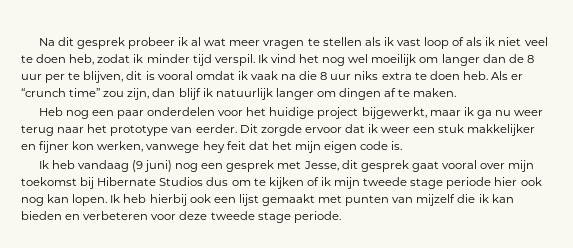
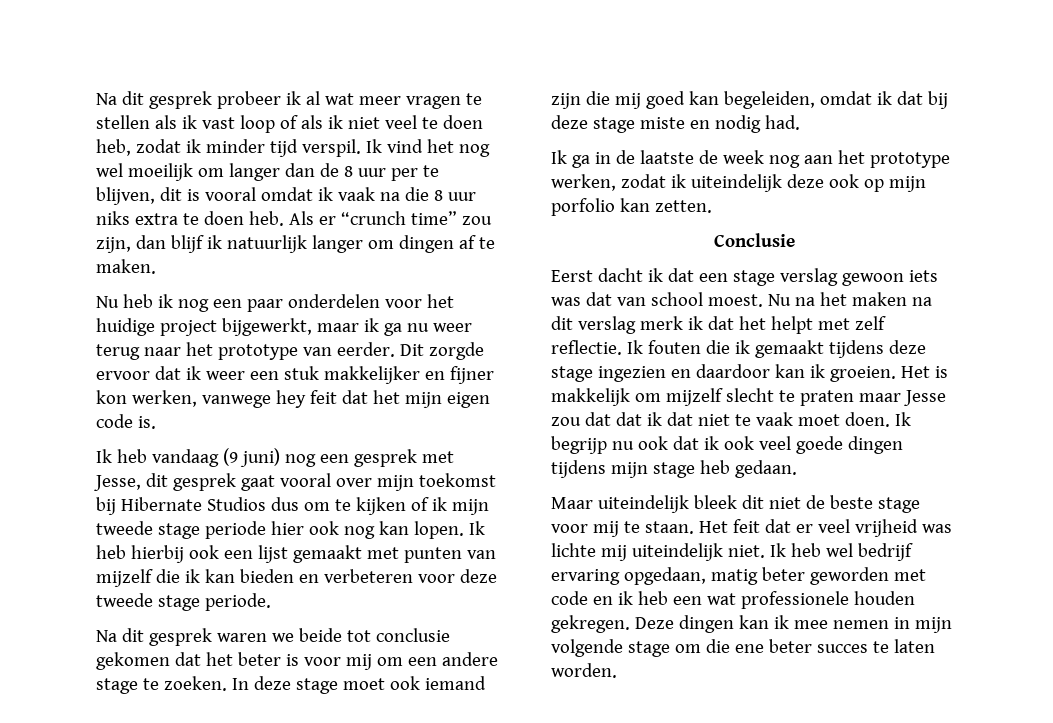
[38,107,63,116] Heb -> [96,294,173,308] Nu heb ik
(341, 217) none -> [96,628,450,646] [96,652,498,670] [96,676,486,694] [551,91,948,109] [551,115,800,133] [551,150,950,168] [551,174,926,192] [551,198,712,216] [713,233,795,247] [551,268,938,286] [551,292,932,307] [551,316,886,334] [551,340,926,358] [551,364,948,382] [551,388,946,406] [551,412,911,427] [551,436,903,454] [551,460,797,478] [551,495,920,513] [551,519,952,537] [551,543,913,561] [551,567,926,585] [551,591,915,609] [551,615,952,633] [551,639,935,657] [551,663,617,678] // Na dit gesprek waren we beide tot conclusie gekomen dat het beter is voor mij om een andere stage te zoeken. In deze stage moet ook iemand zijn die mij goed kan begeleiden, omdat ik dat bij deze stage miste en nodig had. // Ik ga in de laatste de week nog aan het prototype werken, zodat ik uiteindelijk deze ook op mijn porfolio kan zetten. // Conclusie // Eerst dacht ik dat een stage verslag gewoon iets was dat van school moest. Nu na het maken na dit verslag merk ik dat het helpt met zelf reflectie. Ik fouten die ik gemaakt tijdens deze stage ingezien en daardoor kan ik groeien. Het is makkelijk om mijzelf slecht te praten maar Jesse zou dat dat ik dat niet te vaak moet doen. Ik begrijp nu ook dat ik ook veel goede dingen tijdens mijn stage heb gedaan. // Maar uiteindelijk bleek dit niet de beste stage voor mij te staan. Het feit dat er veel vrijheid was lichte mij uiteindelijk niet. Ik heb wel bedrijf ervaring opgedaan, matig beter geworden met code en ik heb een wat professionele houden gekregen. Deze dingen kan ik mee nemen in mijn volgende stage om die ene beter succes te laten worden.

